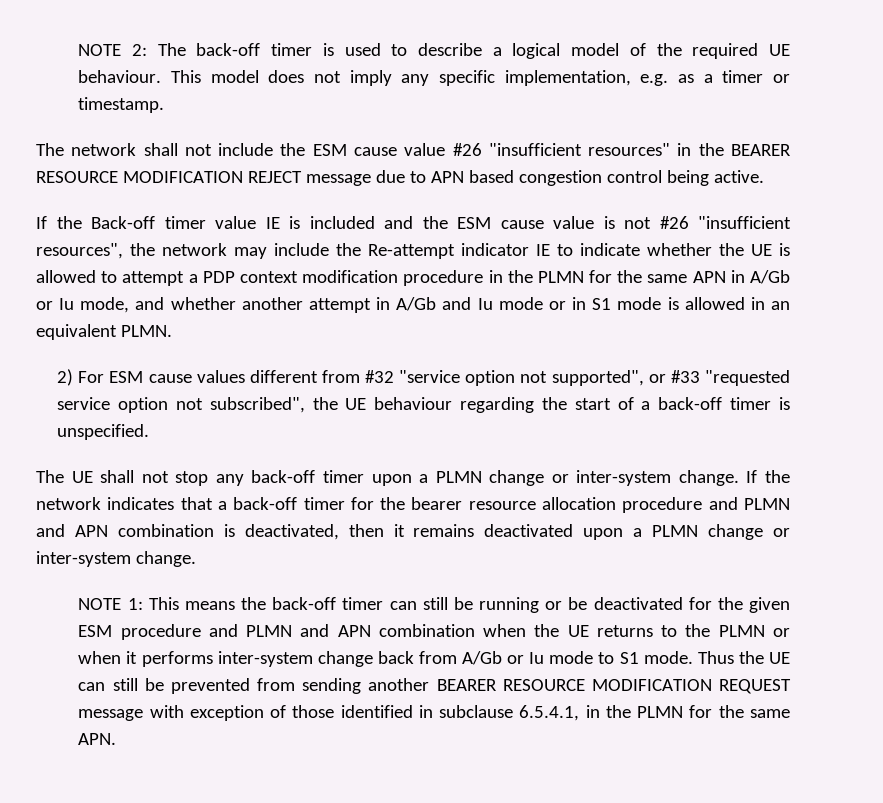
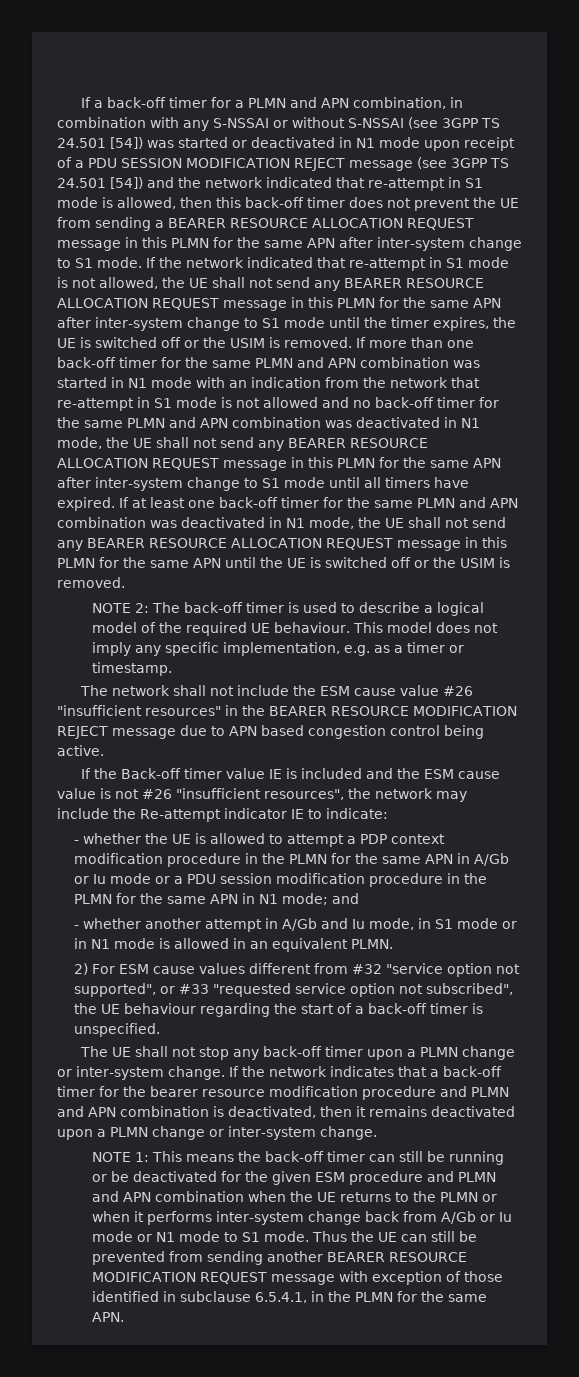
(78, 50) none -> [80,97,463,109] [57,117,500,131] [57,137,515,151] [57,157,509,171] [57,177,483,191] [57,197,519,211] [57,217,474,231] [57,237,522,251] [57,257,509,271] [57,277,484,291] [57,297,501,311] [57,317,516,331] [57,337,474,348] [57,357,480,368] [57,377,480,388] [57,397,499,411] [57,417,480,428] [57,437,428,451] [57,457,501,471] [57,477,469,491] [57,497,518,511] [57,517,506,529] [57,537,507,551] [57,557,510,568] [57,577,125,588] If a back-off timer for a PLMN and APN combination, in combination with any S-NSSAI or without S-NSSAI (see 3GPP TS 24.501 [54]) was started or deactivated in N1 mode upon receipt of a PDU SESSION MODIFICATION REJECT message (see 3GPP TS 24.501 [54]) and the network indicated that re-attempt in S1 mode is allowed, then this back-off timer does not prevent the UE from sending a BEARER RESOURCE ALLOCATION REQUEST message in this PLMN for the same APN after inter-system change to S1 mode. If the network indicated that re-attempt in S1 mode is not allowed, the UE shall not send any BEARER RESOURCE ALLOCATION REQUEST message in this PLMN for the same APN after inter-system change to S1 mode until the timer expires, the UE is switched off or the USIM is removed. If more than one back-off timer for the same PLMN and APN combination was started in N1 mode with an indication from the network that re-attempt in S1 mode is not allowed and no back-off timer for the same PLMN and APN combination was deactivated in N1 mode, the UE shall not send any BEARER RESOURCE ALLOCATION REQUEST message in this PLMN for the same APN after inter-system change to S1 mode until all timers have expired. If at least one back-off timer for the same PLMN and APN combination was deactivated in N1 mode, the UE shall not send any BEARER RESOURCE ALLOCATION REQUEST message in this PLMN for the same APN until the UE is switched off or the USIM is removed. //
[580,243,640,256] indicate -> [326,808,388,819] [74,840,80,844] indicate: // -
[80,297,165,313] mode, and -> [110,873,488,887] [74,893,360,905] [74,925,80,929] mode or a PDU session modification procedure in the PLMN for the same APN in N1 mode; and // -
(493, 304) none -> [369,918,454,930] mode, in S1
[592,298,612,310] S1 -> [91,939,111,949] N1
[542,497,617,510] allocation -> [269,1086,358,1097] modification
(594, 657) none -> [136,1231,220,1242] or N1 mode

